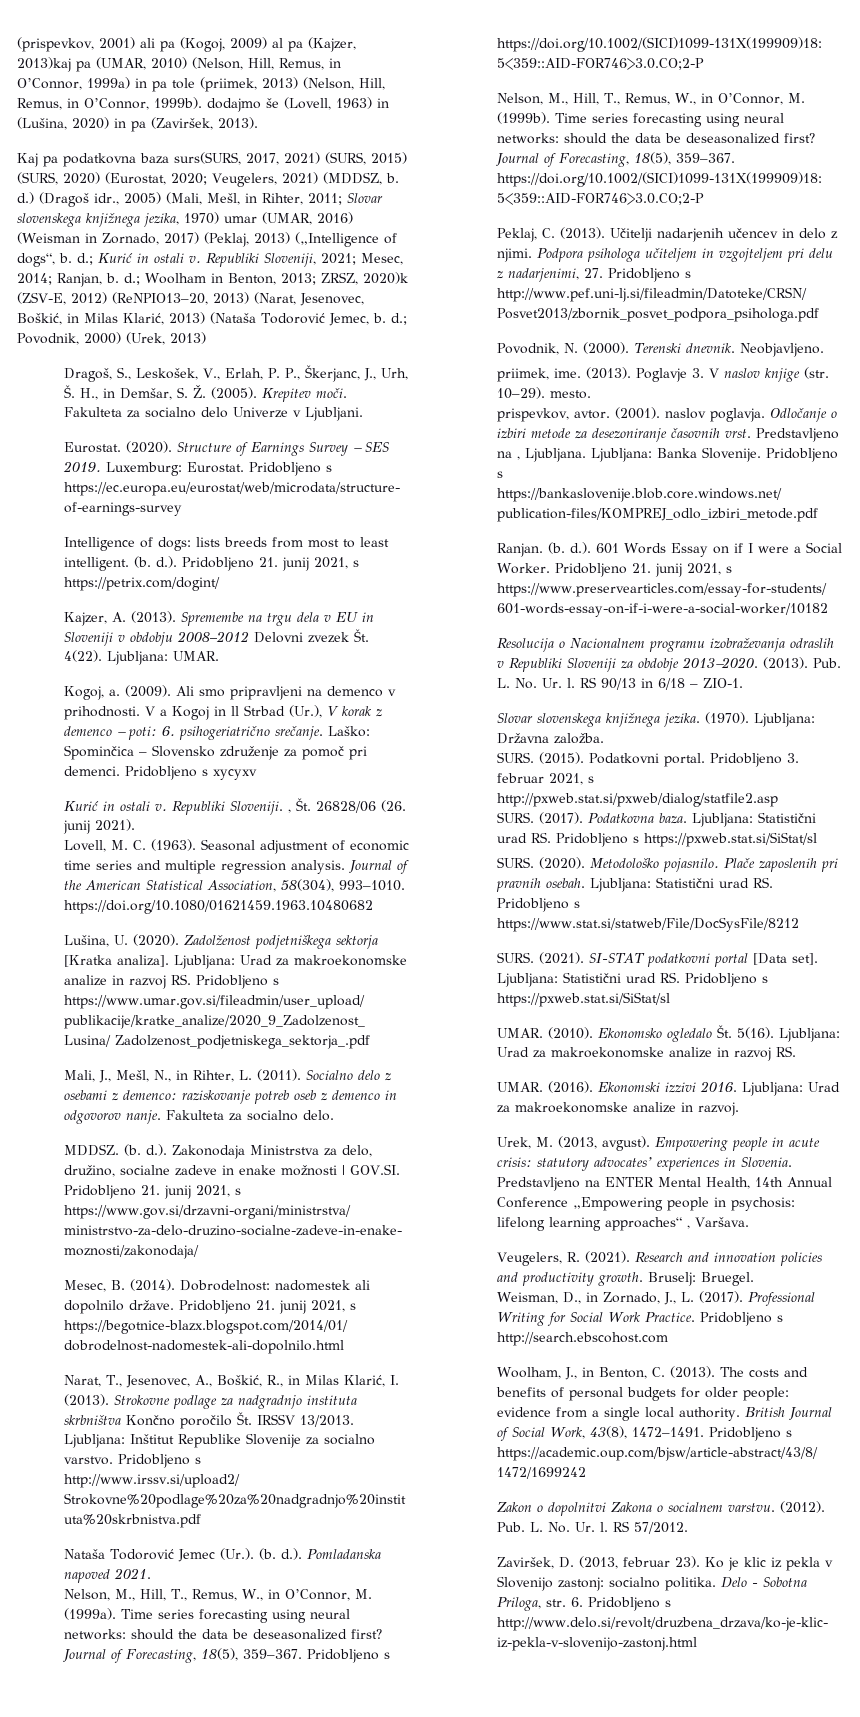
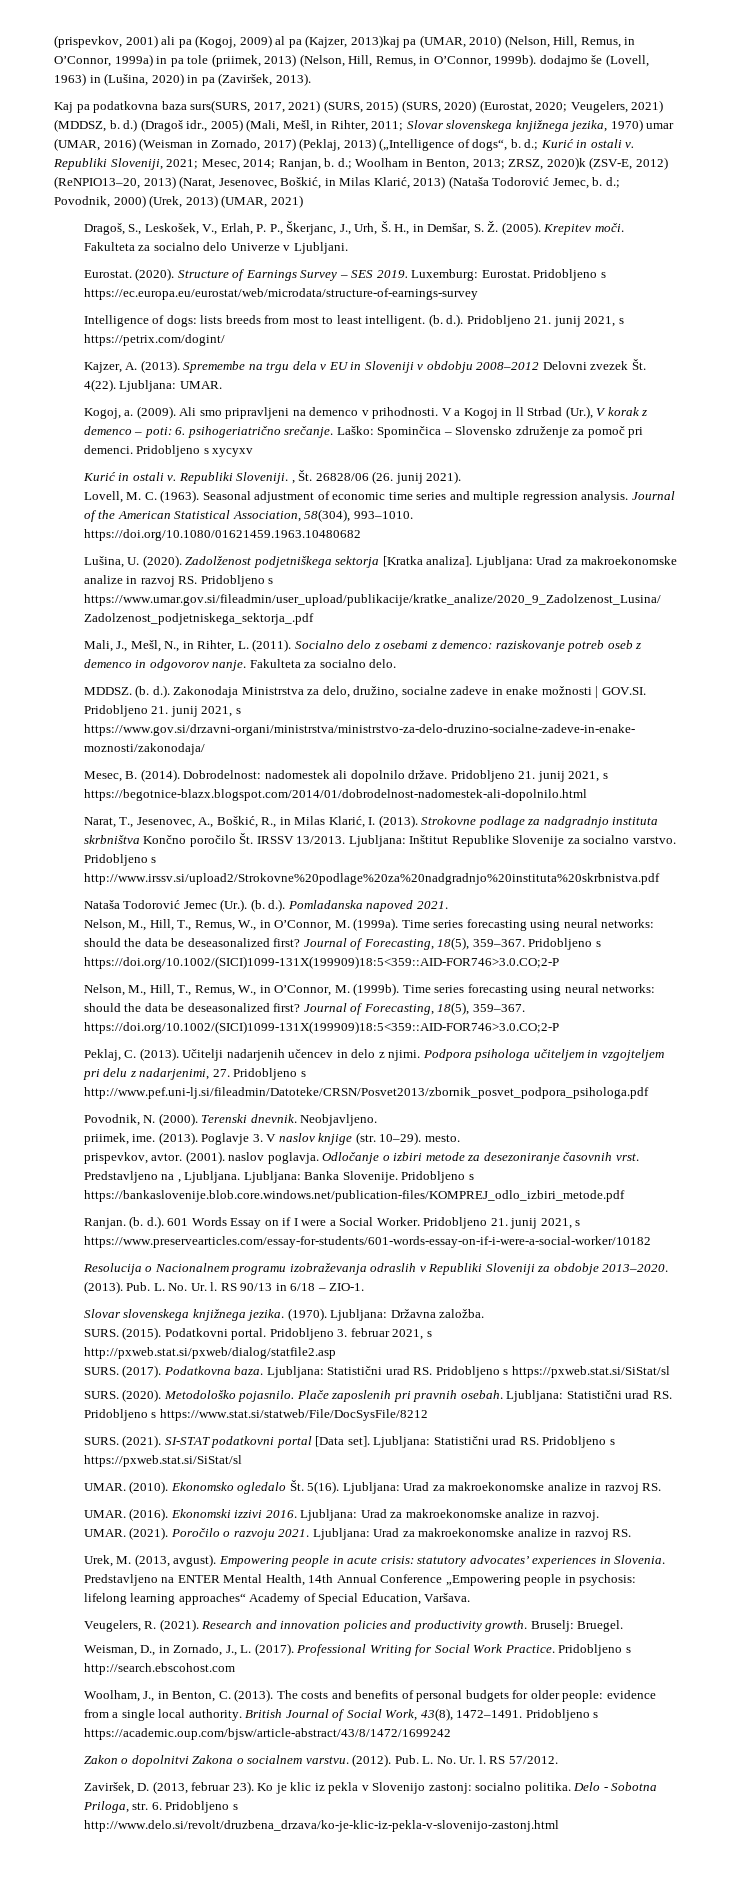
(206, 338) none -> [221,195,303,208] (UMAR, 2021)
(740, 1109) none -> [83,1527,632,1540] // UMAR. (2021). Poročilo o razvoju 2021. Ljubljana: Urad za makroekonomske analize in razvoj RS.
[687,1225,691,1229] , -> [249,1593,421,1605] Academy of Special Education,

